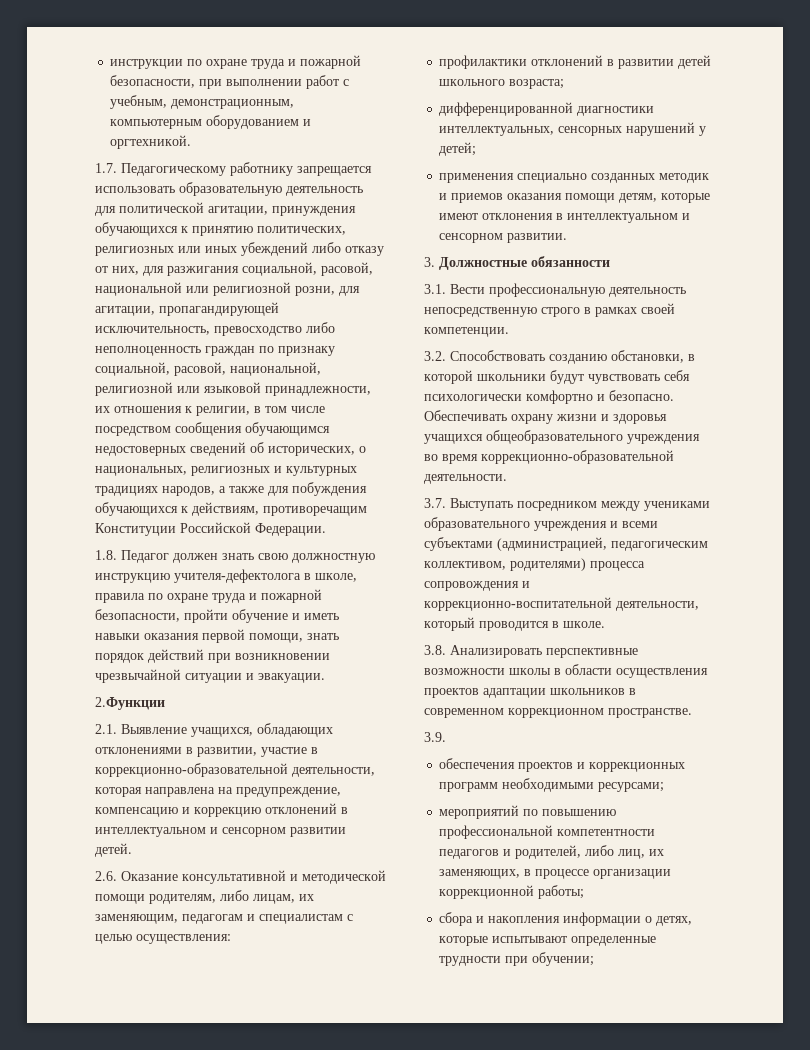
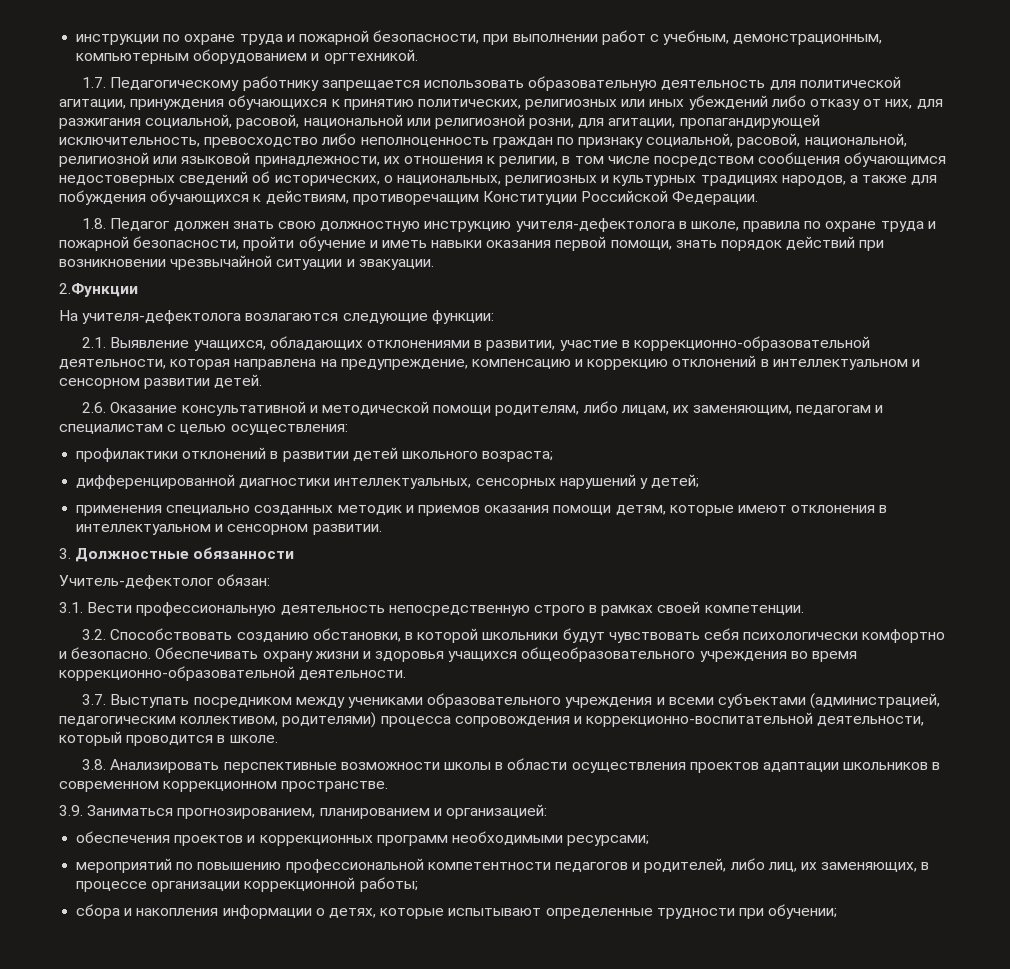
(165, 703) none -> [59,310,494,324] // На учителя-дефектолога возлагаются следующие функции:
(610, 261) none -> [59,574,271,589] // Учитель-дефектолог обязан:
(446, 737) none -> [87,804,547,819] Заниматься прогнозированием, планированием и организацией:

